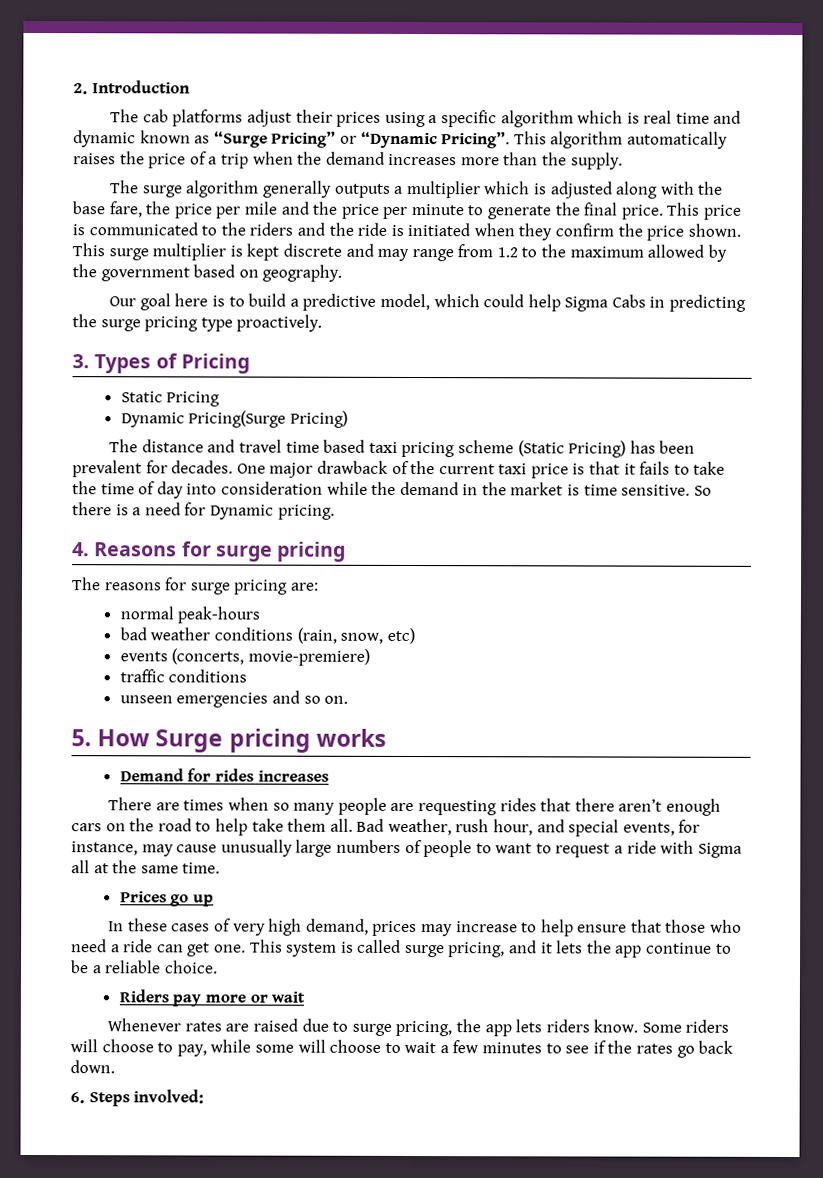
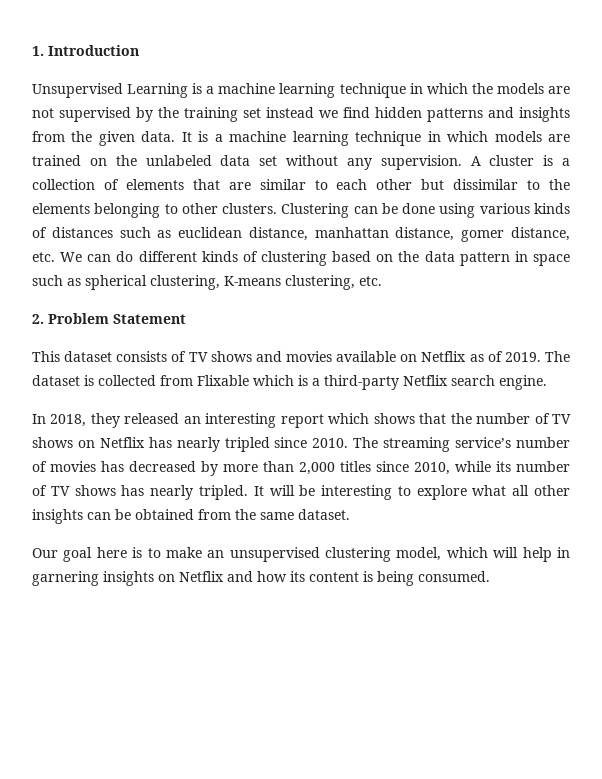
[73,83,88,95] 2. -> [32,46,44,56] 1.
[110,109,742,128] [73,130,728,149] [73,151,623,170] [110,180,724,199] [72,201,743,220] [72,222,741,241] [72,243,727,262] [72,264,343,282] The cab platforms adjust their prices using a specific algorithm which is real time and dynamic known as “Surge Pricing” or “Dynamic Pricing”. This algorithm automatically raises the price of a trip when the demand increases more than the supply. // The surge algorithm generally outputs a multiplier which is adjusted along with the base fare, the price per mile and the price per minute to generate the final price. This price is communicated to the riders and the ride is initiated when they confirm the price shown. This surge multiplier is kept discrete and may range from 1.2 to the maximum allowed by the government based on geography. -> [32,83,570,98] [32,107,570,122] [32,131,570,146] [32,155,570,170] [32,179,571,190] [32,203,570,218] [32,227,570,242] [32,251,571,266] [32,275,382,290] [32,313,186,324] [32,351,571,362] [32,375,547,390] [32,413,571,428] [32,437,571,452] [32,461,570,476] [32,485,570,500] [32,509,350,524] Unsupervised Learning is a machine learning technique in which the models are not supervised by the training set instead we find hidden patterns and insights from the given data. It is a machine learning technique in which models are trained on the unlabeled data set without any supervision. A cluster is a collection of elements that are similar to each other but dissimilar to the elements belonging to other clusters. Clustering can be done using various kinds of distances such as euclidean distance, manhattan distance, gomer distance, etc. We can do different kinds of clustering based on the data pattern in space such as spherical clustering, K-means clustering, etc. // 2. Problem Statement // This dataset consists of TV shows and movies available on Netflix as of 2019. The dataset is collected from Flixable which is a third-party Netflix search engine. // In 2018, they released an interesting report which shows that the number of TV shows on Netflix has nearly tripled since 2010. The streaming service’s number of movies has decreased by more than 2,000 titles since 2010, while its number of TV shows has nearly tripled. It will be interesting to explore what all other insights can be obtained from the same dataset.
[248,293,747,312] [72,314,323,332] [72,353,250,374] [120,391,221,407] [120,410,348,428] [109,439,696,458] [72,460,726,479] [72,481,712,499] [72,502,335,520] [72,541,347,562] [71,577,319,595] [119,606,261,624] [119,627,415,645] [119,648,370,666] [119,669,248,683] [119,690,349,708] [71,728,386,753] [119,768,329,782] [108,797,721,816] [71,818,701,837] [71,839,742,858] [71,860,221,874] [119,891,214,907] [108,918,743,937] [71,939,732,958] [70,960,218,974] [118,989,306,1007] [107,1018,730,1037] [70,1039,734,1058] [70,1060,115,1074] [70,1089,205,1107] build a predictive model, which could help Sigma Cabs in predicting the surge pricing type proactively. // 3. Types of Pricing // Static Pricing // Dynamic Pricing(Surge Pricing) // The distance and travel time based taxi pricing scheme (Static Pricing) has been prevalent for decades. One major drawback of the current taxi price is that it fails to take the time of day into consideration while the demand in the market is time sensitive. So there is a need for Dynamic pricing. // 4. Reasons for surge pricing // The reasons for surge pricing are: // normal peak-hours // bad weather conditions (rain, snow, etc) // events (concerts, movie-premiere) // traffic conditions // unseen emergencies and so on. // 5. How Surge pricing works // Demand for rides increases // There are times when so many people are requesting rides that there aren’t enough cars on the road to help take them all. Bad weather, rush hour, and special events, for instance, may cause unusually large numbers of people to want to request a ride with Sigma all at the same time. // Prices go up // In these cases of very high demand, prices may increase to help ensure that those who need a ride can get one. This system is called surge pricing, and it lets the app continue to be a reliable choice. // Riders pay more or wait // Whenever rates are raised due to surge pricing, the app lets riders know. Some riders will choose to pay, while some will choose to wait a few minutes to see if the rates go back down. // 6. Steps involved: -> [165,547,570,562] [32,571,490,586] make an unsupervised clustering model, which will help in garnering insights on Netflix and how its content is being consumed.

